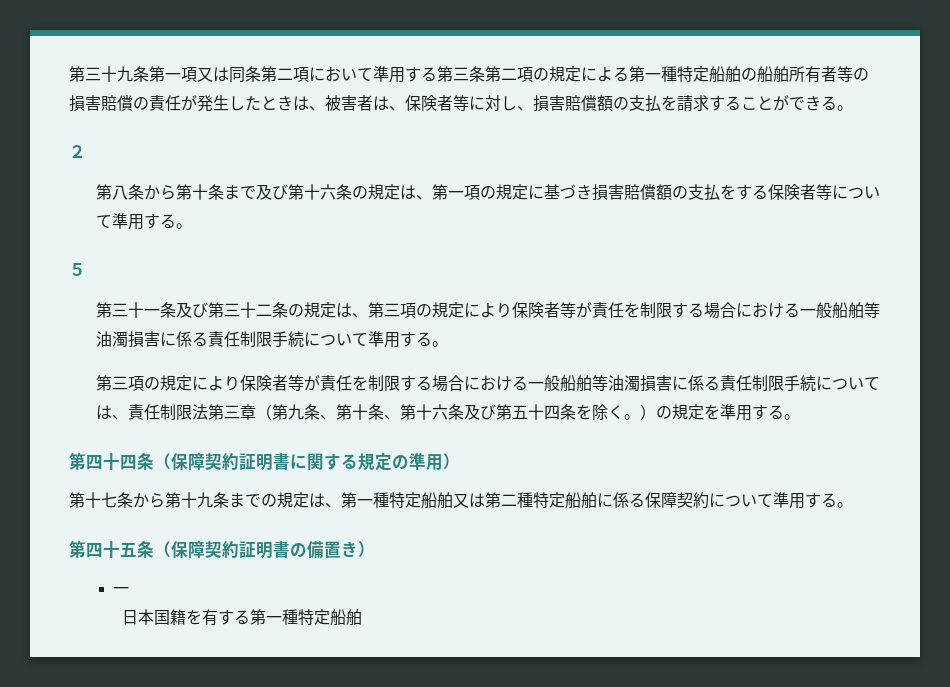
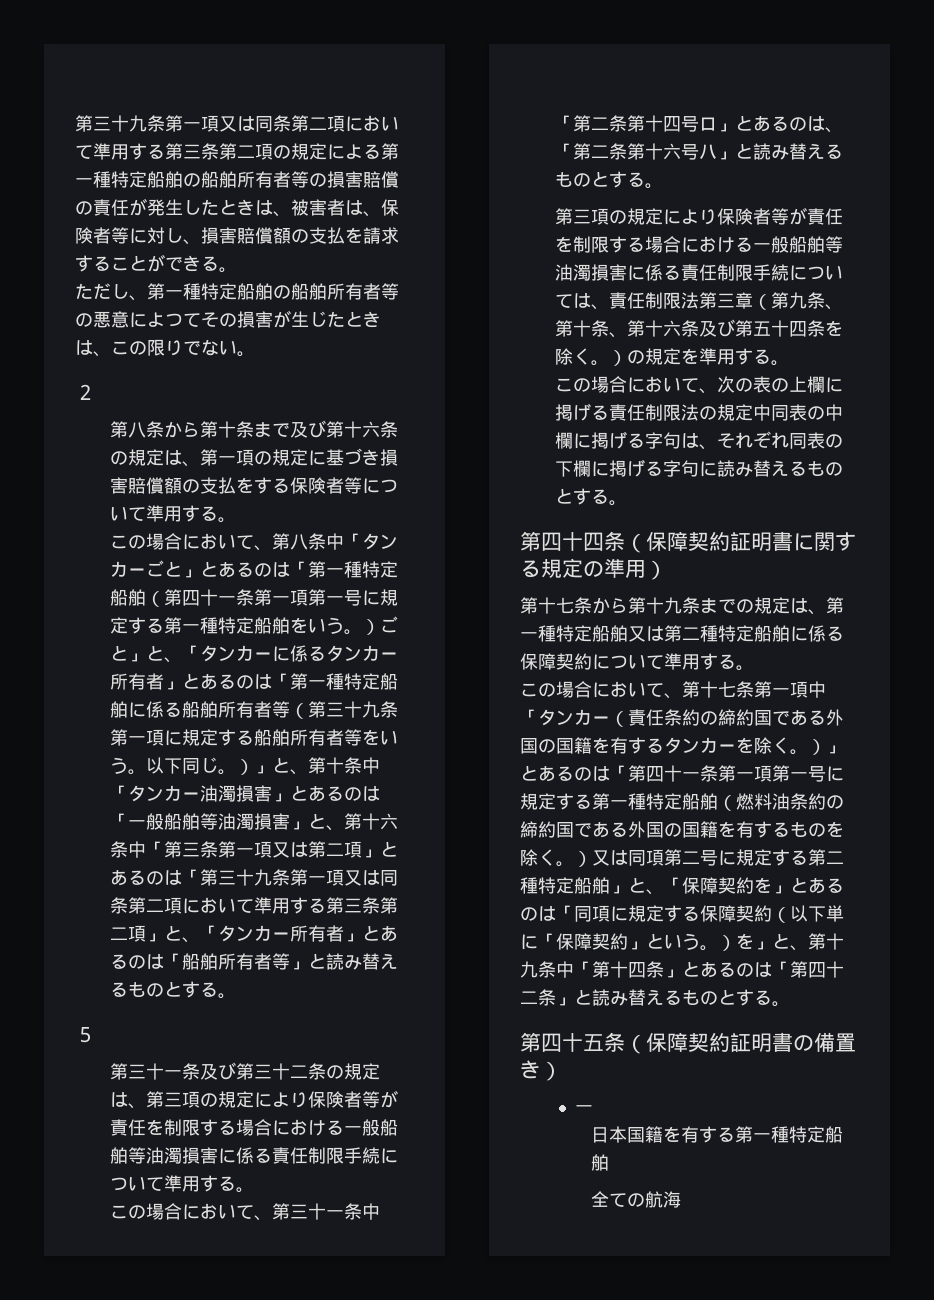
(853, 108) none -> [75,283,399,301] [75,310,381,328] [75,339,255,357] // ただし、第一種特定船舶の船舶所有者等の悪意によつてその損害が生じたときは、この限りでない。
(192, 226) none -> [110,533,399,551] [110,560,399,578] [110,589,399,607] [110,616,399,635] [110,645,399,663] [110,673,399,690] [110,701,399,719] [110,729,399,746] [110,757,381,775] [110,785,381,802] [110,813,399,831] [110,841,399,858] [110,869,399,886] [110,897,399,914] [110,925,399,943] [110,953,399,970] [110,981,237,999] // この場合において、第八条中「タンカーごと」とあるのは「第一種特定船舶（第四十一条第一項第一号に規定する第一種特定船舶をいう。）ごと」と、「タンカーに係るタンカー所有者」とあるのは「第一種特定船舶に係る船舶所有者等（第三十九条第一項に規定する船舶所有者等をいう。以下同じ。）」と、第十条中「タンカー油濁損害」とあるのは「一般船舶等油濁損害」と、第十六条中「第三条第一項又は第二項」とあるのは「第三十九条第一項又は同条第二項において準用する第三条第二項」と、「タンカー所有者」とあるのは「船舶所有者等」と読み替えるものとする。
(448, 344) none -> [110,1203,381,1221] [555,115,844,133] [555,143,844,160] [555,171,664,189] // この場合において、第三十一条中「第二条第十四号ロ」とあるのは、「第二条第十六号ハ」と読み替えるものとする。
(800, 417) none -> [555,376,844,394] [555,403,844,421] [555,431,844,450] [555,459,844,477] [555,488,628,506] // この場合において、次の表の上欄に掲げる責任制限法の規定中同表の中欄に掲げる字句は、それぞれ同表の下欄に掲げる字句に読み替えるものとする。
(853, 505) none -> [520,681,826,699] [520,709,844,727] [520,737,844,755] [520,765,844,782] [520,793,844,811] [520,821,844,838] [520,849,844,867] [520,877,844,895] [520,905,844,923] [520,933,844,951] [520,961,844,978] [520,989,790,1007] // この場合において、第十七条第一項中「タンカー（責任条約の締約国である外国の国籍を有するタンカーを除く。）」とあるのは「第四十一条第一項第一号に規定する第一種特定船舶（燃料油条約の締約国である外国の国籍を有するものを除く。）又は同項第二号に規定する第二種特定船舶」と、「保障契約を」とあるのは「同項に規定する保障契約（以下単に「保障契約」という。）を」と、第十九条中「第十四条」とあるのは「第四十二条」と読み替えるものとする。
(363, 617) none -> [590,1191,681,1208] // 全ての航海

